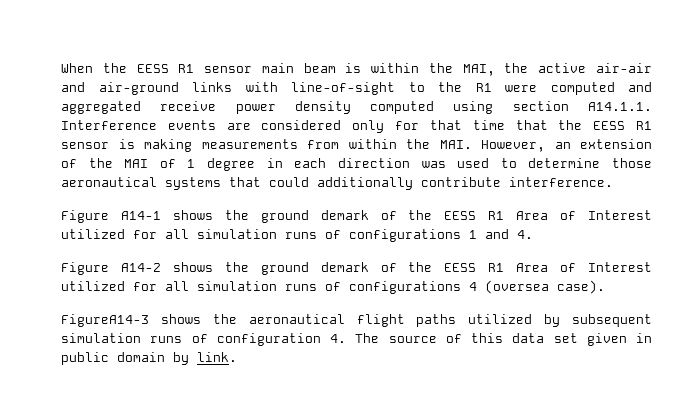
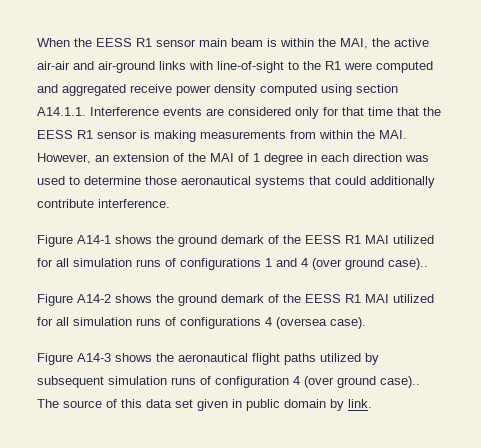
[516,210,653,220] Area of Interest -> [365,235,389,244] MAI
[517,230,533,239] 4. -> [301,258,428,270] 4 (over ground case)..
[516,262,653,272] Area of Interest -> [365,294,389,303] MAI
[61,314,149,327] FigureA14-3 -> [37,353,111,365] Figure A14-3
[330,334,346,343] 4. -> [293,376,420,388] 4 (over ground case)..

